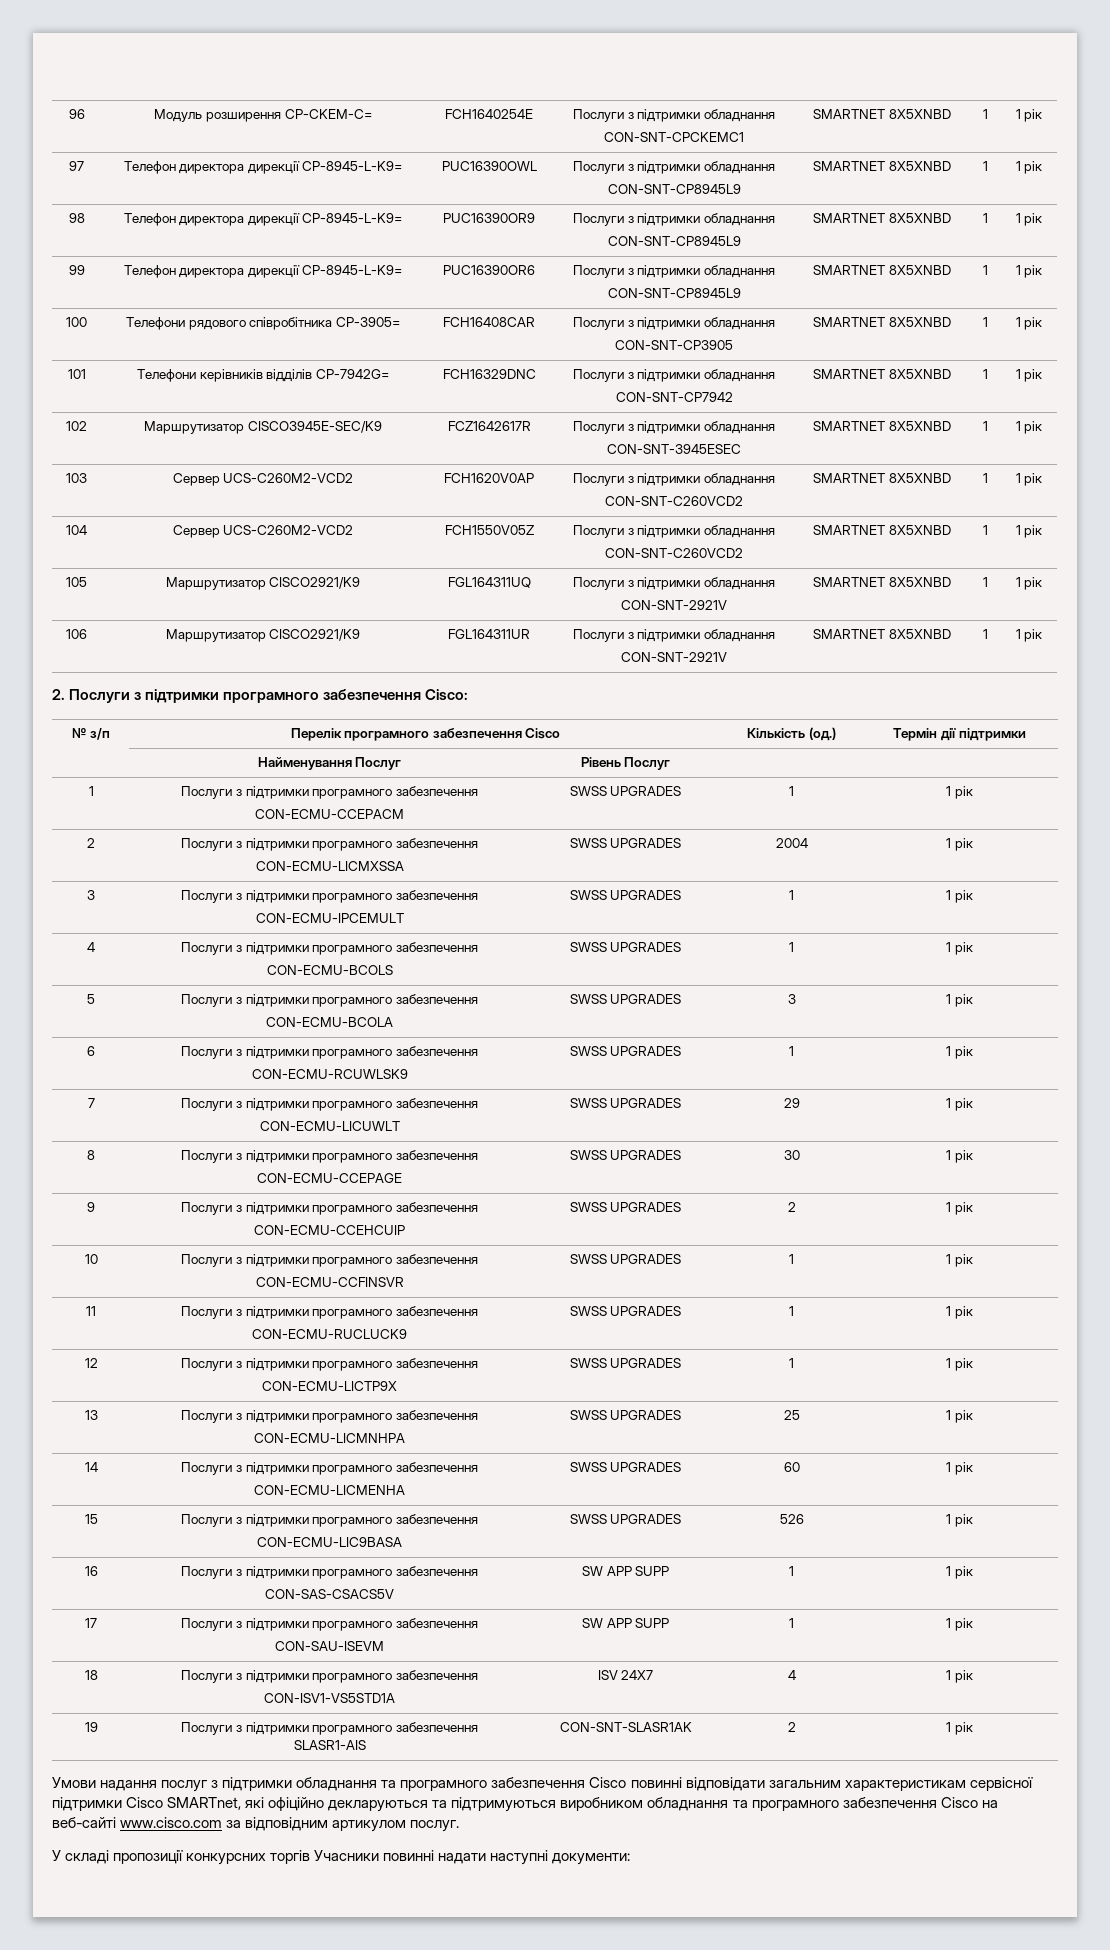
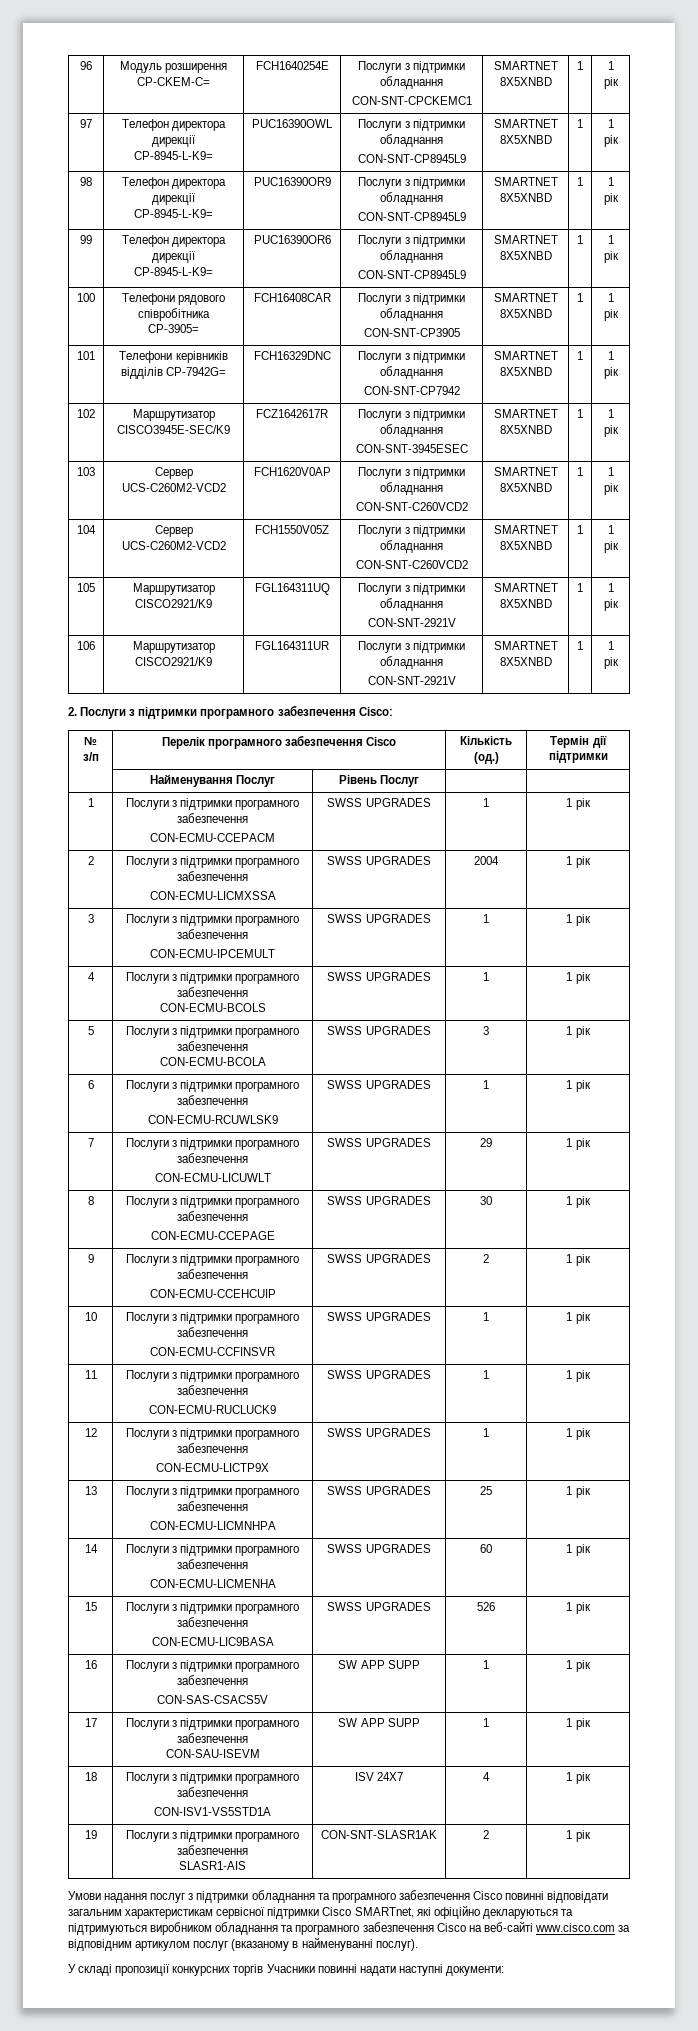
[410,1820,460,1832] послуг. -> [193,1937,418,1951] послуг (вказаному в найменуванні послуг).

